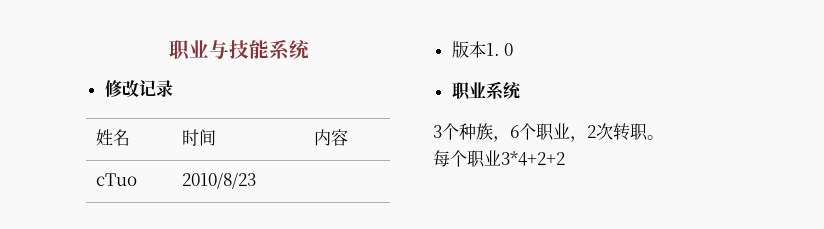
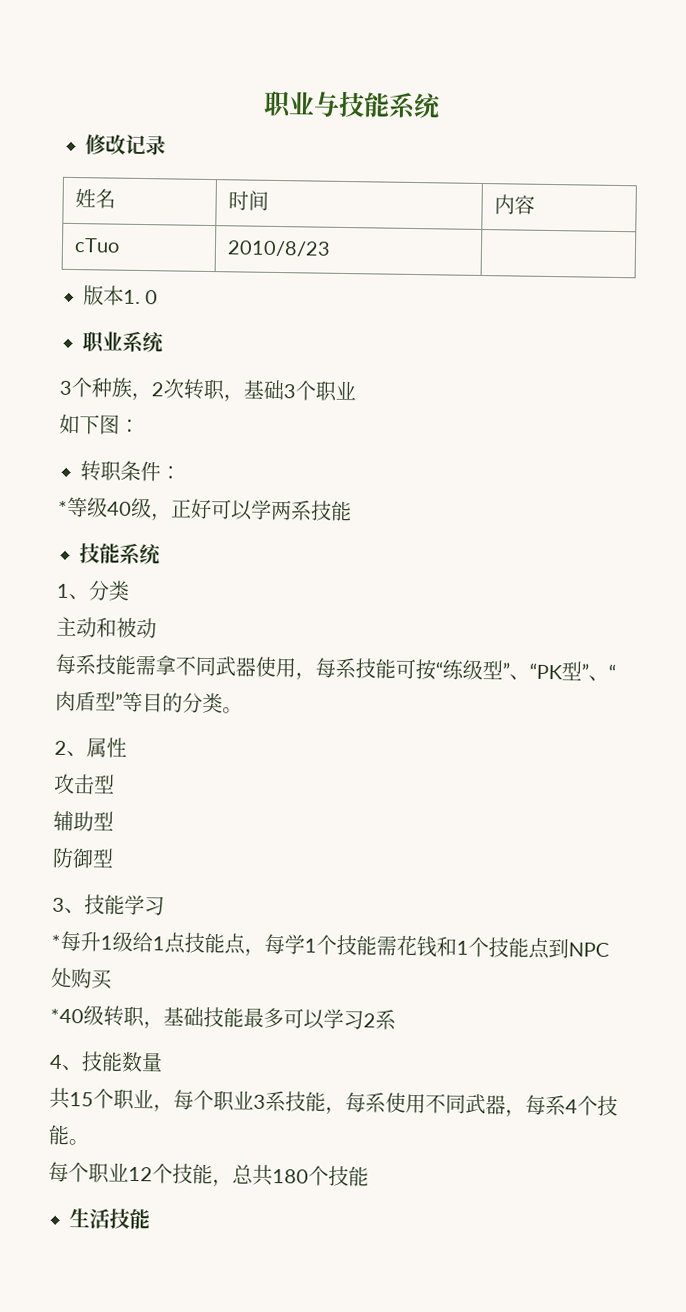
[510,123,664,142] [433,150,565,168] 6个职业，2次转职。 // 每个职业3*4+2+2 -> [151,378,357,403] [59,413,140,435] [80,460,181,482] [58,496,352,522] [79,542,161,566] [56,580,130,601] [56,616,157,639] [55,653,616,681] [55,690,243,714] [54,737,127,758] [53,773,115,795] [53,810,114,832] [52,847,114,869] [52,894,165,916] [51,930,609,960] [51,967,113,990] [50,1005,396,1030] [49,1051,163,1073] [49,1087,618,1118] [48,1124,89,1146] [48,1161,369,1188] [69,1208,150,1230] 2次转职，基础3个职业 // 如下图： // 转职条件： // *等级40级，正好可以学两系技能 // 技能系统 // 1、分类 // 主动和被动 // 每系技能需拿不同武器使用，每系技能可按“练级型”、“PK型”、“肉盾型”等目的分类。 // 2、属性 // 攻击型 // 辅助型 // 防御型 // 3、技能学习 // *每升1级给1点技能点，每学1个技能需花钱和1个技能点到NPC处购买 // *40级转职，基础技能最多可以学习2系 // 4、技能数量 // 共15个职业，每个职业3系技能，每系使用不同武器，每系4个技能。 // 每个职业12个技能，总共180个技能 // 生活技能

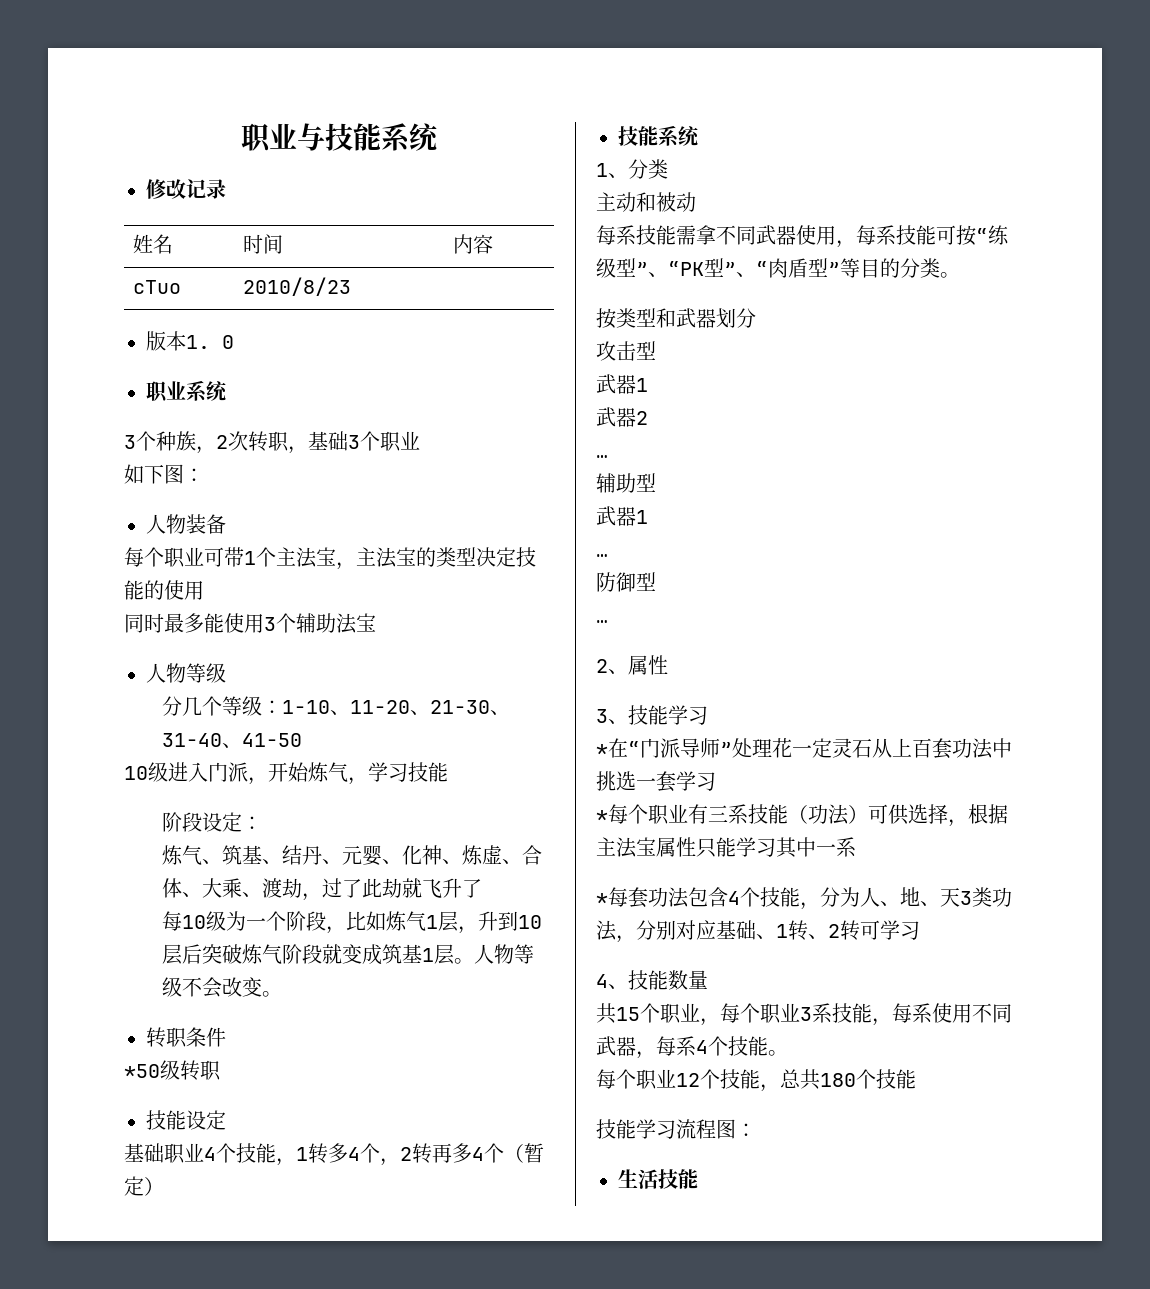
[80,460,181,482] [58,496,352,522] 转职条件： // *等级40级，正好可以学两系技能 -> [146,514,226,534] [124,547,536,570] [124,580,204,600] [124,613,376,634] [146,663,226,683] [162,696,511,716] [162,733,303,748] [124,762,448,785] [162,812,263,832] [162,845,543,866] [162,878,483,901] [162,911,543,934] [162,944,535,965] [162,977,283,998] [146,1027,226,1048] [124,1060,221,1081] [146,1110,226,1130] [124,1143,544,1166] [124,1176,164,1196] 人物装备 // 每个职业可带1个主法宝，主法宝的类型决定技能的使用 // 同时最多能使用3个辅助法宝 // 人物等级 // 分几个等级：1-10、11-20、21-30、31-40、41-50 // 10级进入门派，开始炼气，学习技能 // 阶段设定： // 炼气、筑基、结丹、元婴、化神、炼虚、合体、大乘、渡劫，过了此劫就飞升了 // 每10级为一个阶段，比如炼气1层，升到10层后突破炼气阶段就变成筑基1层。人物等级不会改变。 // 转职条件 // *50级转职 // 技能设定 // 基础职业4个技能，1转多4个，2转再多4个（暂定）
[54,737,127,758] [53,773,115,795] 2、属性 // 攻击型 -> [596,308,756,329] [596,341,656,361] [596,374,648,394] [596,407,648,427] [596,455,608,458] 按类型和武器划分 // 攻击型 // 武器1 // 武器2 // …
(114, 821) none -> [596,506,648,526] [596,554,608,557] // 武器1 // …
(114, 858) none -> [596,620,608,623] [596,655,668,675] // … // 2、属性
[60,930,609,960] [51,967,113,990] [50,1005,396,1030] 每升1级给1点技能点，每学1个技能需花钱和1个技能点到NPC处购买 // *40级转职，基础技能最多可以学习2系 -> [608,738,1012,759] [596,771,716,792] [596,804,1008,827] [596,837,856,858] [596,887,1012,910] [596,920,920,943] 在“门派导师”处理花一定灵石从上百套功法中挑选一套学习 // *每个职业有三系技能（功法）可供选择，根据主法宝属性只能学习其中一系 // *每套功法包含4个技能，分为人、地、天3类功法，分别对应基础、1转、2转可学习
(369, 1176) none -> [596,1119,756,1139] // 技能学习流程图：

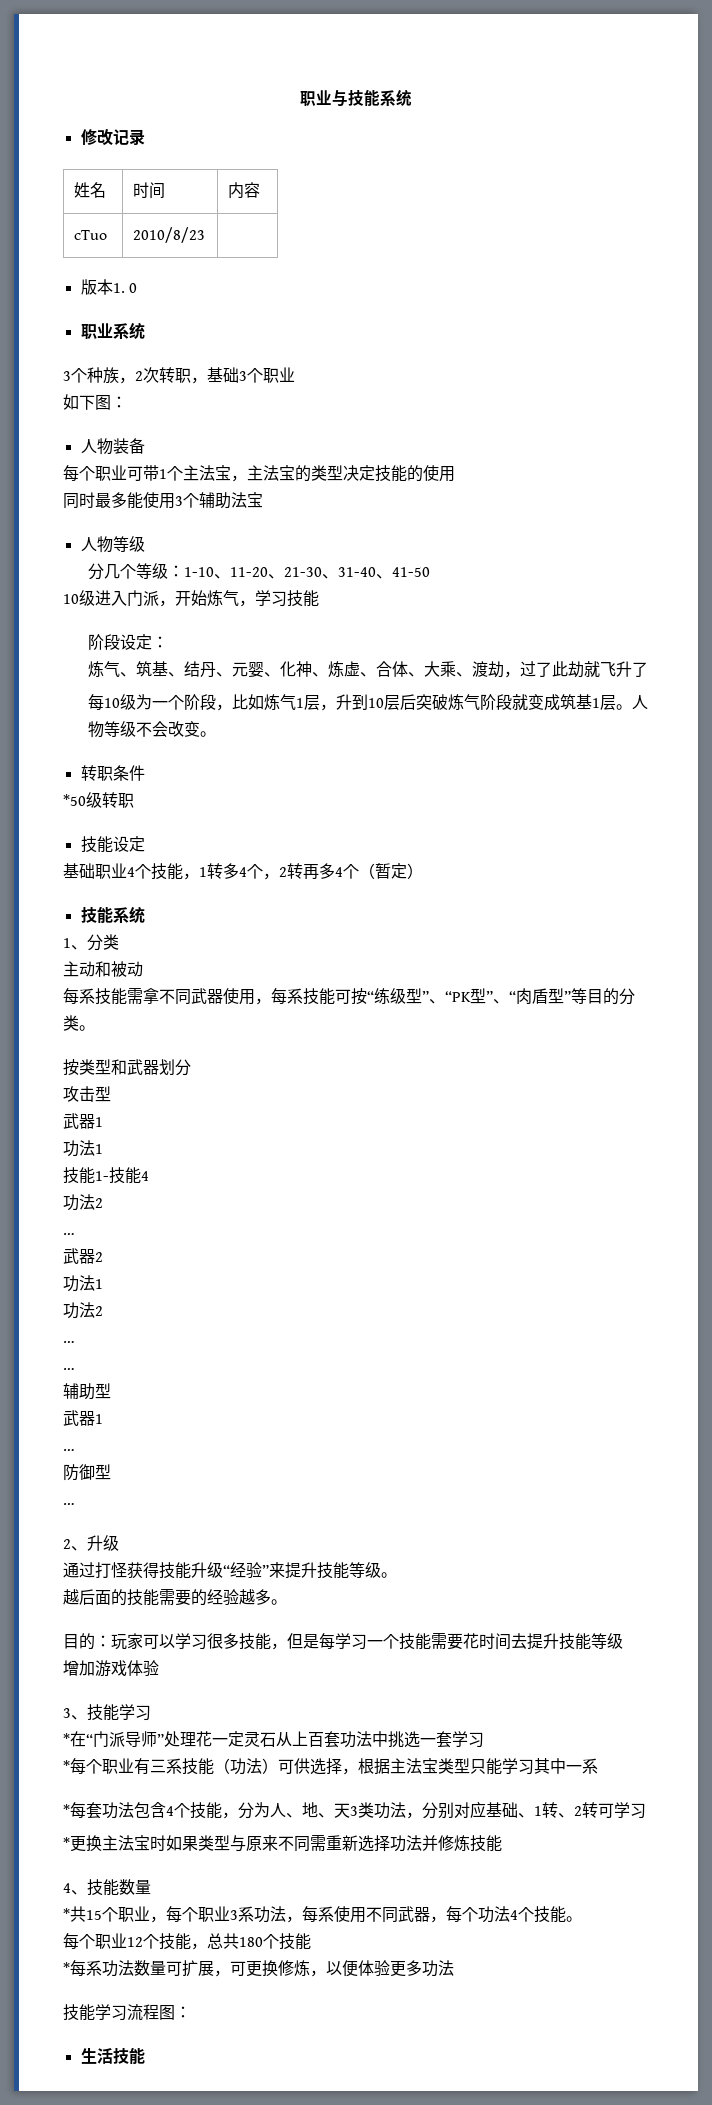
[596,407,648,427] 武器2 -> [63,1140,103,1157] [63,1167,149,1184] [63,1194,103,1211] [63,1233,75,1235] [63,1248,103,1264] [63,1275,103,1292] [63,1302,103,1319] [63,1341,75,1343] 功法1 // 技能1-技能4 // 功法2 // … // 武器2 // 功法1 // 功法2 // …
[628,655,668,675] 属性 -> [87,1535,119,1551] [63,1562,397,1579] [63,1589,287,1606] [63,1633,623,1650] [63,1660,159,1677] 升级 // 通过打怪获得技能升级“经验”来提升技能等级。 // 越后面的技能需要的经验越多。 // 目的：玩家可以学习很多技能，但是每学习一个技能需要花时间去提升技能等级 // 增加游戏体验
[656,837,696,857] 属性 -> [438,1758,470,1774] 类型
(920, 930) none -> [63,1835,502,1852] // *更换主法宝时如果类型与原来不同需重新选择功法并修炼技能
(708, 979) none -> [63,1908,70,1920] *
[832,1003,872,1023] 技能 -> [254,1906,286,1923] 功法
[676,1036,696,1056] 系 -> [462,1906,510,1923] 个功法
(916, 1079) none -> [63,1960,454,1977] // *每系功法数量可扩展，可更换修炼，以便体验更多功法

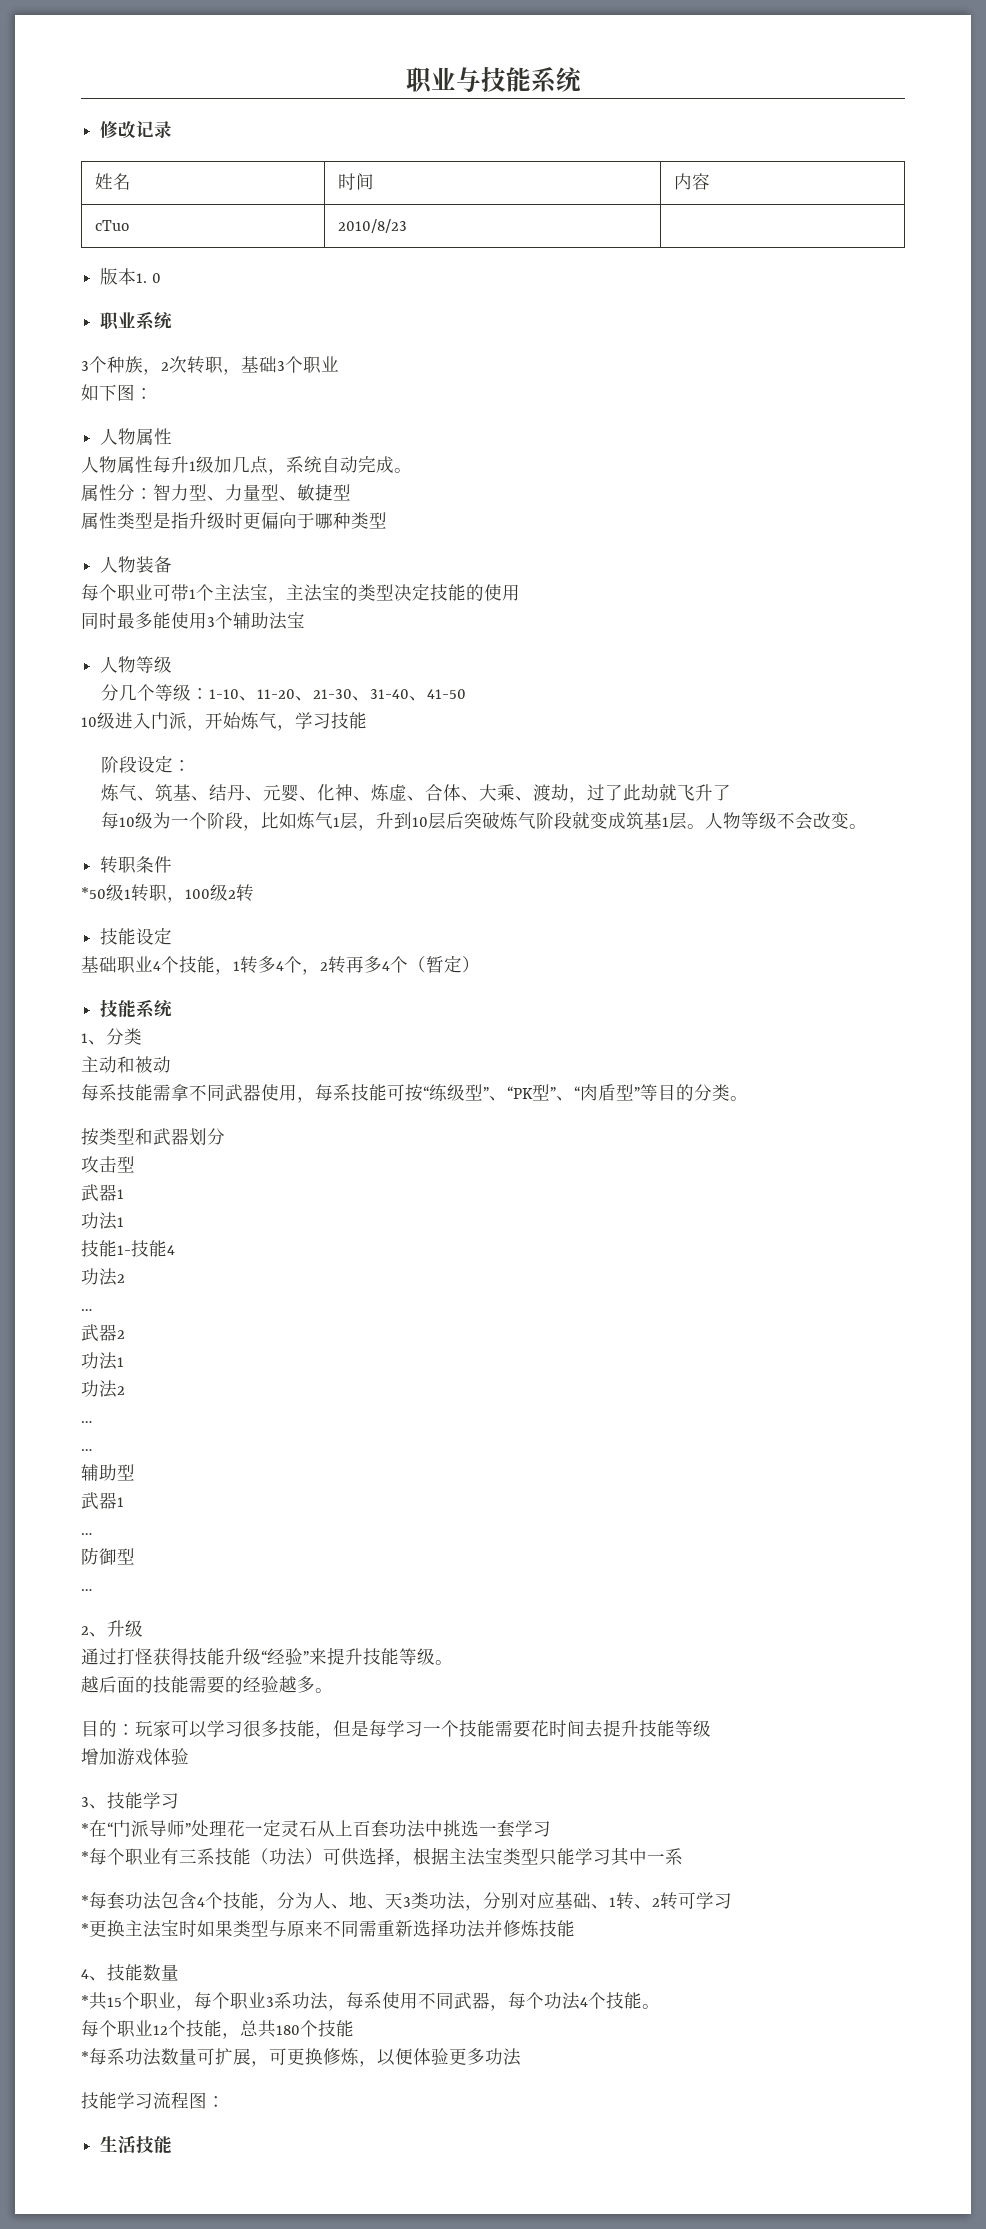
(127, 402) none -> [100,428,173,445] [81,455,412,475] [81,484,351,501] [81,512,387,529] // 人物属性 // 人物属性每升1级加几点，系统自动完成。 // 属性分：智力型、力量型、敏捷型 // 属性类型是指升级时更偏向于哪种类型
[102,792,134,808] 转职 -> [124,884,254,903] 1转职，100级2转

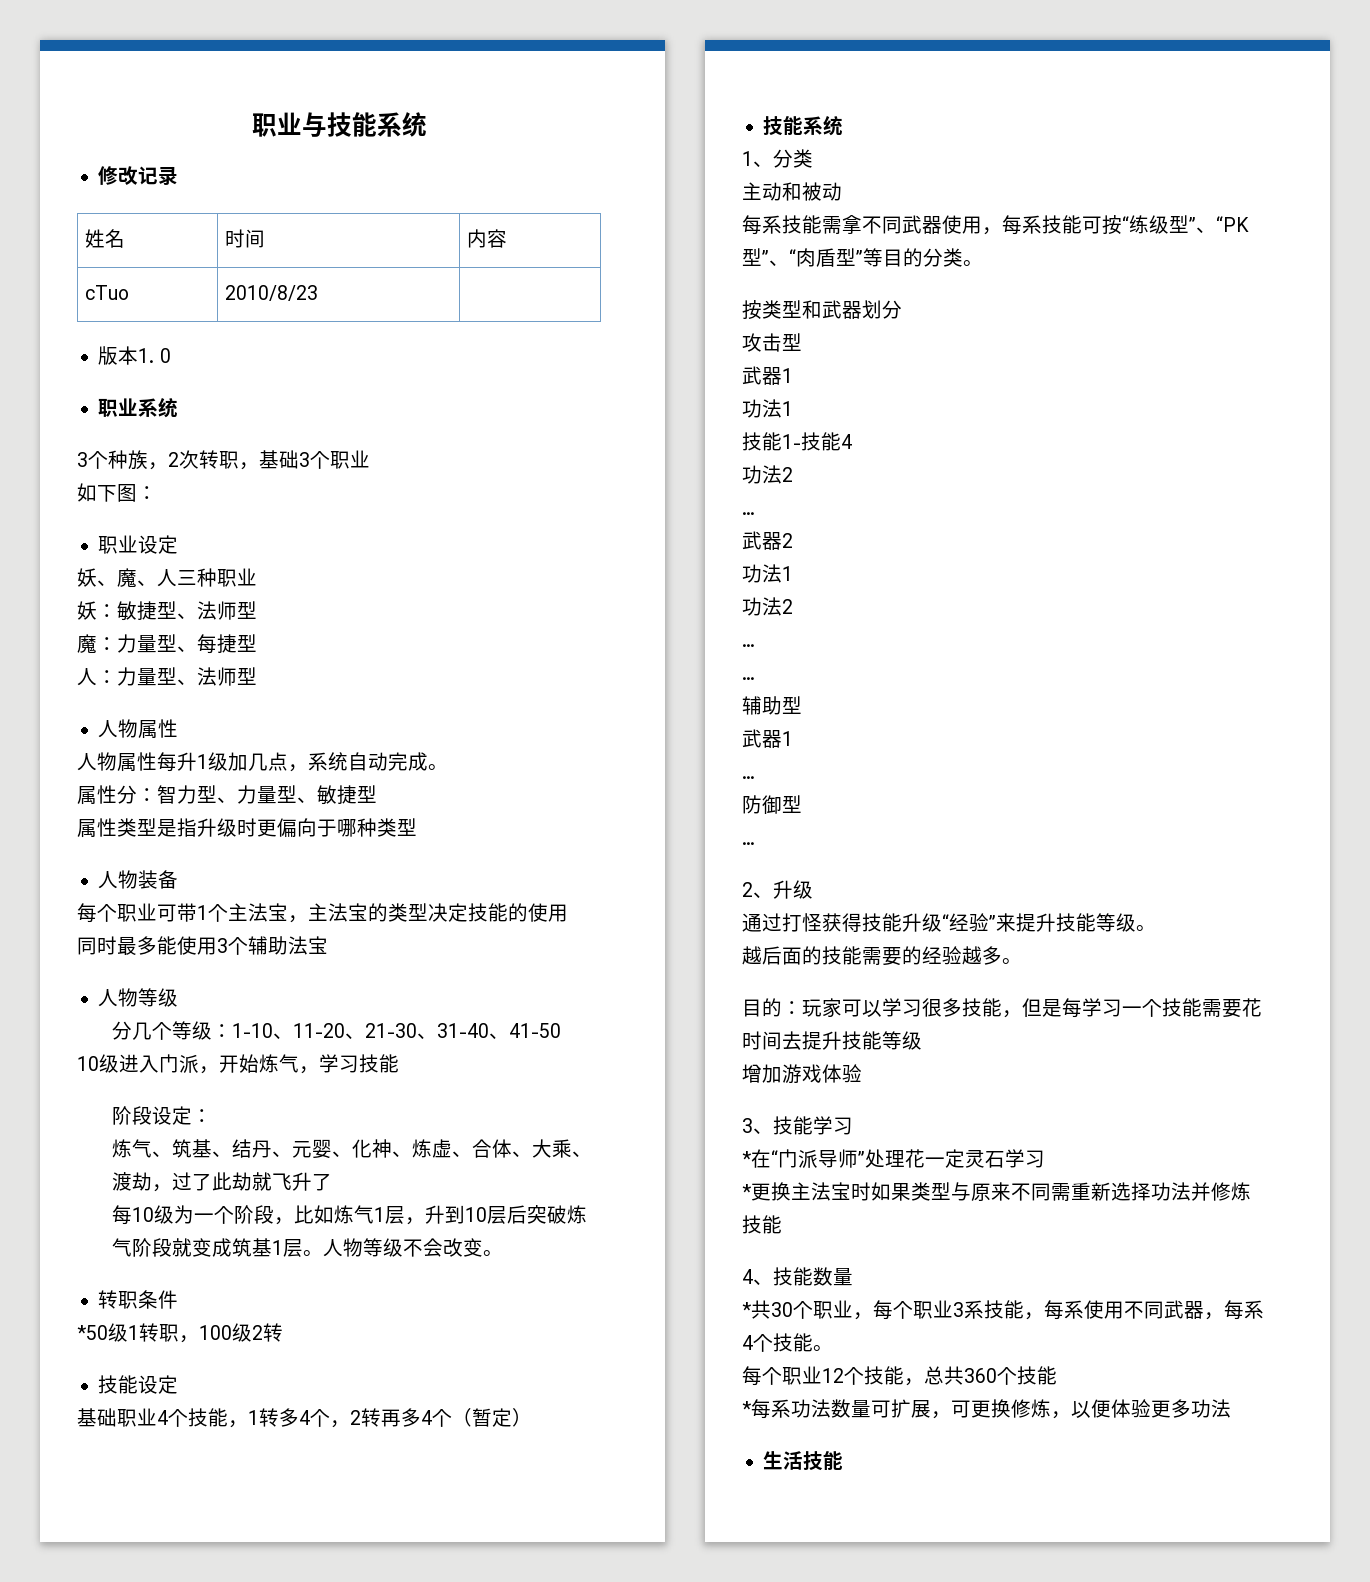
(153, 393) none -> [98,535,179,554] [77,568,257,587] [77,601,257,621] [77,634,257,654] [77,667,257,686] // 职业设定 // 妖、魔、人三种职业 // 妖：敏捷型、法师型 // 魔：力量型、每捷型 // 人：力量型、法师型
[317,1820,551,1838] [81,1847,683,1867] [81,1892,696,1911] 从上百套功法中挑选一套学习 // *每个职业有三系技能（功法）可供选择，根据主法宝类型只能学习其中一系 // *每套功法包含4个技能，分为人、地、天3类功法，分别对应基础、1转、2转可 -> (1005, 1159) none
[107,1997,122,2007] 15 -> [771,1302,793,1317] 30
[292,1992,328,2010] 功法 -> [984,1300,1024,1319] 技能
[526,1992,580,2010] 个功法 -> [1244,1300,1264,1319] 系
[276,2025,300,2035] 180 -> [964,1368,997,1383] 360
[81,2092,225,2109] // 技能学习流程图： -> (1231, 1408) none

